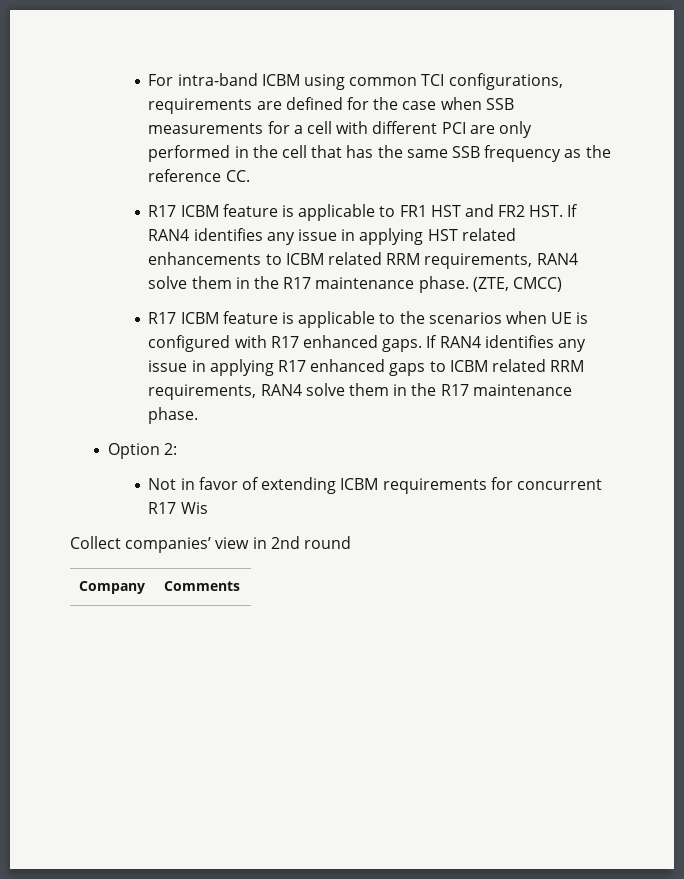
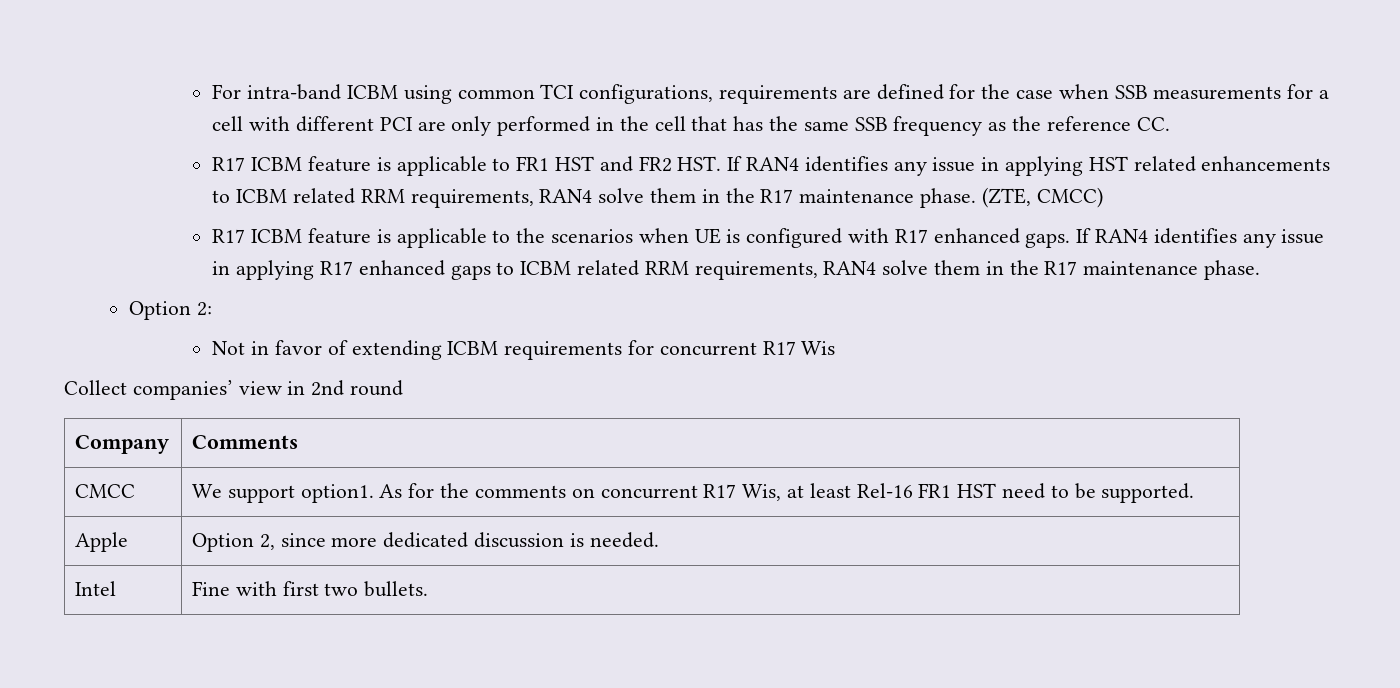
(241, 586) none -> [75,484,136,498] [192,483,1195,503] [75,532,129,552] [192,532,659,552] [75,581,117,596] [192,581,429,597] // CMCC | We support option1. As for the comments on concurrent R17 Wis, at least Rel-16 FR1 HST need to be supported. // Apple | Option 2, since more dedicated discussion is needed. // Intel | Fine with first two bullets.

